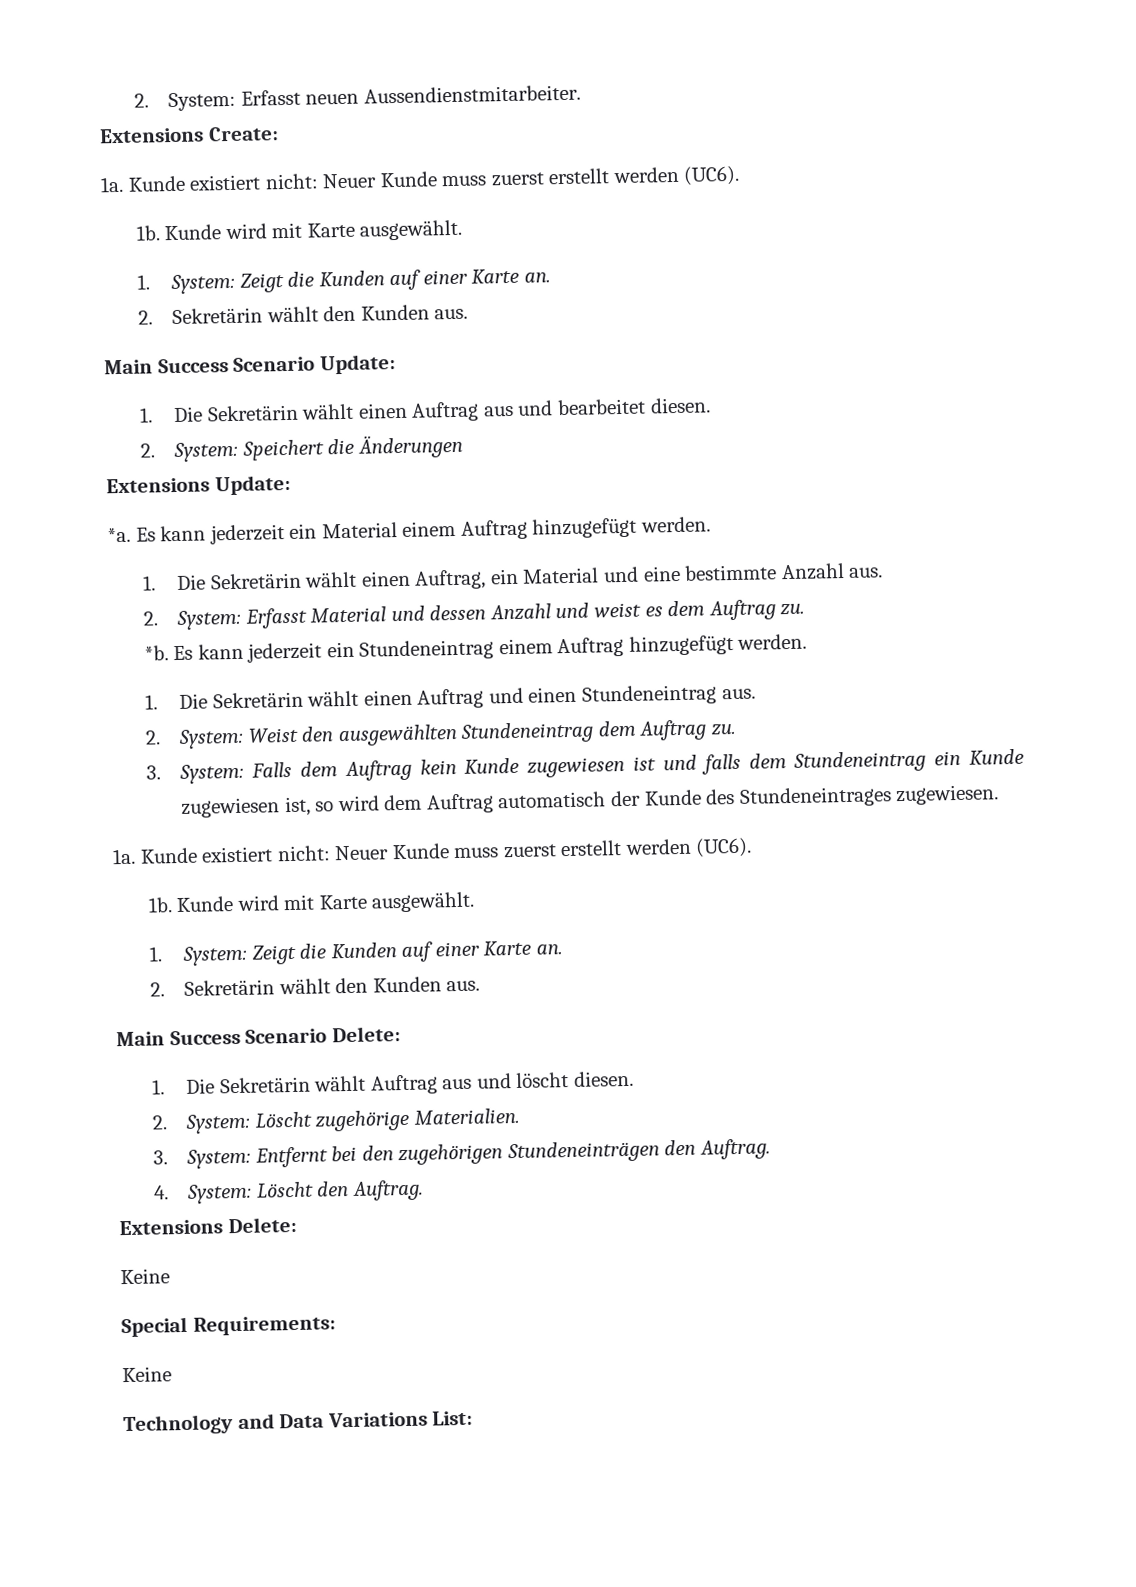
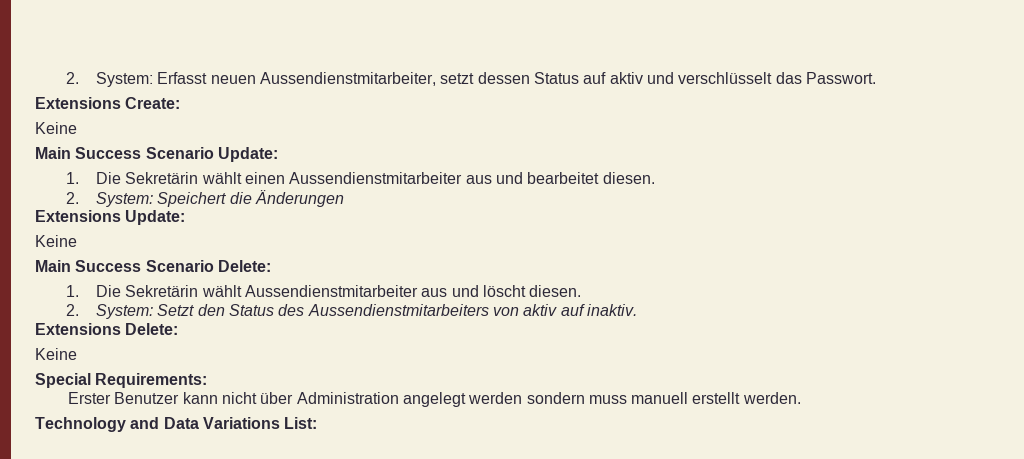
[363,84,581,104] [99,126,279,144] [100,165,741,193] [135,219,464,241] [136,268,552,295] [137,304,469,325] Aussendienstmitarbeiter. // Extensions Create: // 1a. Kunde existiert nicht: Neuer Kunde muss zuerst erstellt werden (UC6). // 1b. Kunde wird mit Karte ausgewählt. // 1. System: Zeigt die Kunden auf einer Karte an. // 2. Sekretärin wählt den Kunden aus. -> [260,72,876,86] [35,97,181,109] [35,122,77,134] Aussendienstmitarbeiter, setzt dessen Status auf aktiv und verschlüsselt das Passwort. // Extensions Create: // Keine
[411,401,480,422] Auftrag -> [289,172,463,184] Aussendienstmitarbeiter
[107,516,711,545] [142,563,884,591] [142,599,806,631] [143,633,808,663] [144,684,756,710] [144,719,737,749] [145,748,1025,784] [181,784,1000,818] [112,837,753,865] [147,891,476,913] [148,940,564,966] [149,976,481,997] *a. Es kann jederzeit ein Material einem Auftrag hinzugefügt werden. // 1. Die Sekretärin wählt einen Auftrag, ein Material und eine bestimmte Anzahl aus. // 2. System: Erfasst Material und dessen Anzahl und weist es dem Auftrag zu. // *b. Es kann jederzeit ein Stundeneintrag einem Auftrag hinzugefügt werden. // 1. Die Sekretärin wählt einen Auftrag und einen Stundeneintrag aus. // 2. System: Weist den ausgewählten Stundeneintrag dem Auftrag zu. // 3. System: Falls dem Auftrag kein Kunde zugewiesen ist und falls dem Stundeneintrag ein Kunde zugewiesen ist, so wird dem Auftrag automatisch der Kunde des Stundeneintrages zugewiesen. // 1a. Kunde existiert nicht: Neuer Kunde muss zuerst erstellt werden (UC6). // 1b. Kunde wird mit Karte ausgewählt. // 1. System: Zeigt die Kunden auf einer Karte an. // 2. Sekretärin wählt den Kunden aus. -> [35,235,77,247] Keine
[370,1074,438,1095] Auftrag -> [245,285,419,297] Aussendienstmitarbeiter
[254,1107,520,1132] [152,1138,772,1169] [152,1179,424,1204] Löscht zugehörige Materialien. // 3. System: Entfernt bei den zugehörigen Stundeneinträgen den Auftrag. // 4. System: Löscht den Auftrag. -> [157,304,637,316] Setzt den Status des Aussendienstmitarbeiters von aktiv auf inaktiv.
[122,1366,172,1383] Keine -> [67,392,801,407] Erster Benutzer kann nicht über Administration angelegt werden sondern muss manuell erstellt werden.

